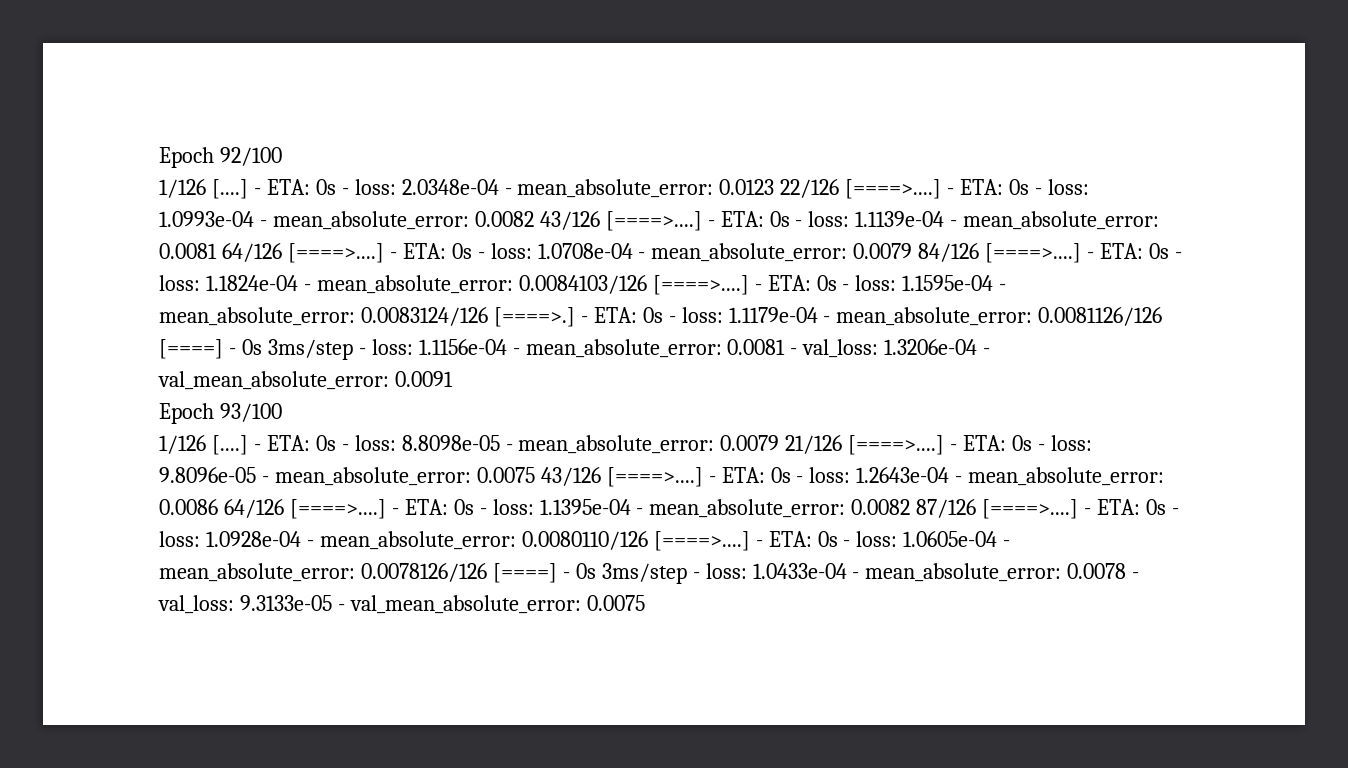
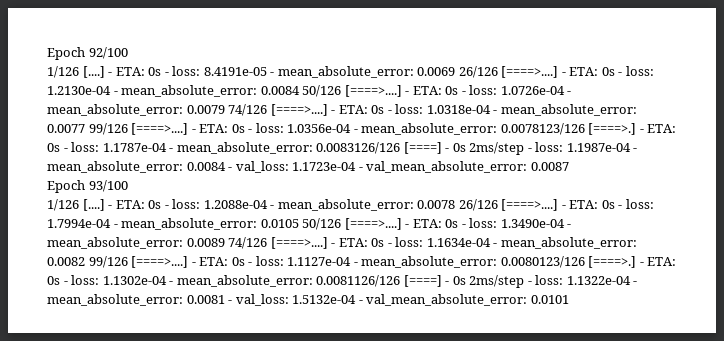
[401,179,1089,199] [159,211,1160,231] [159,243,1182,263] [159,275,1007,295] [159,307,1163,327] [159,339,991,360] [158,371,453,390] 2.0348e-04 - mean_absolute_error: 0.0123 22/126 [====>....] - ETA: 0s - loss: 1.0993e-04 - mean_absolute_error: 0.0082 43/126 [====>....] - ETA: 0s - loss: 1.1139e-04 - mean_absolute_error: 0.0081 64/126 [====>....] - ETA: 0s - loss: 1.0708e-04 - mean_absolute_error: 0.0079 84/126 [====>....] - ETA: 0s - loss: 1.1824e-04 - mean_absolute_error: 0.0084103/126 [====>....] - ETA: 0s - loss: 1.1595e-04 - mean_absolute_error: 0.0083124/126 [====>.] - ETA: 0s - loss: 1.1179e-04 - mean_absolute_error: 0.0081126/126 [====] - 0s 3ms/step - loss: 1.1156e-04 - mean_absolute_error: 0.0081 - val_loss: 1.3206e-04 - val_mean_absolute_error: 0.0091 -> [203,66,654,78] [47,85,572,97] [47,104,637,116] [47,123,677,135] [47,142,638,155] [47,161,569,173] 8.4191e-05 - mean_absolute_error: 0.0069 26/126 [====>....] - ETA: 0s - loss: 1.2130e-04 - mean_absolute_error: 0.0084 50/126 [====>....] - ETA: 0s - loss: 1.0726e-04 - mean_absolute_error: 0.0079 74/126 [====>....] - ETA: 0s - loss: 1.0318e-04 - mean_absolute_error: 0.0077 99/126 [====>....] - ETA: 0s - loss: 1.0356e-04 - mean_absolute_error: 0.0078123/126 [====>.] - ETA: 0s - loss: 1.1787e-04 - mean_absolute_error: 0.0083126/126 [====] - 0s 2ms/step - loss: 1.1987e-04 - mean_absolute_error: 0.0084 - val_loss: 1.1723e-04 - val_mean_absolute_error: 0.0087
[401,435,1092,455] [159,467,1165,487] [159,499,1179,519] [159,531,1011,551] [159,563,1140,584] [158,595,645,614] 8.8098e-05 - mean_absolute_error: 0.0079 21/126 [====>....] - ETA: 0s - loss: 9.8096e-05 - mean_absolute_error: 0.0075 43/126 [====>....] - ETA: 0s - loss: 1.2643e-04 - mean_absolute_error: 0.0086 64/126 [====>....] - ETA: 0s - loss: 1.1395e-04 - mean_absolute_error: 0.0082 87/126 [====>....] - ETA: 0s - loss: 1.0928e-04 - mean_absolute_error: 0.0080110/126 [====>....] - ETA: 0s - loss: 1.0605e-04 - mean_absolute_error: 0.0078126/126 [====] - 0s 3ms/step - loss: 1.0433e-04 - mean_absolute_error: 0.0078 - val_loss: 9.3133e-05 - val_mean_absolute_error: 0.0075 -> [203,199,654,211] [47,218,572,230] [47,237,637,249] [47,256,677,268] [47,275,638,288] [47,294,569,306] 1.2088e-04 - mean_absolute_error: 0.0078 26/126 [====>....] - ETA: 0s - loss: 1.7994e-04 - mean_absolute_error: 0.0105 50/126 [====>....] - ETA: 0s - loss: 1.3490e-04 - mean_absolute_error: 0.0089 74/126 [====>....] - ETA: 0s - loss: 1.1634e-04 - mean_absolute_error: 0.0082 99/126 [====>....] - ETA: 0s - loss: 1.1127e-04 - mean_absolute_error: 0.0080123/126 [====>.] - ETA: 0s - loss: 1.1302e-04 - mean_absolute_error: 0.0081126/126 [====] - 0s 2ms/step - loss: 1.1322e-04 - mean_absolute_error: 0.0081 - val_loss: 1.5132e-04 - val_mean_absolute_error: 0.0101

